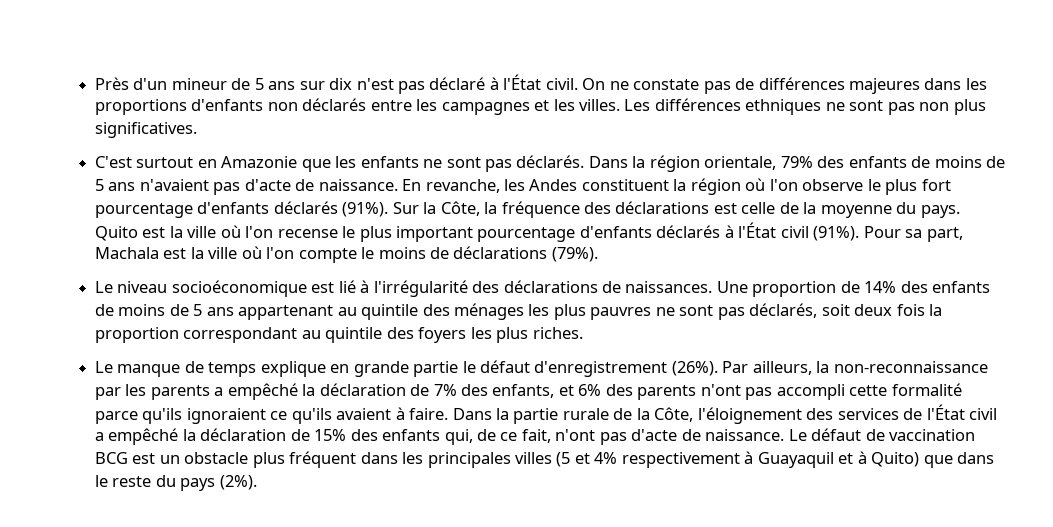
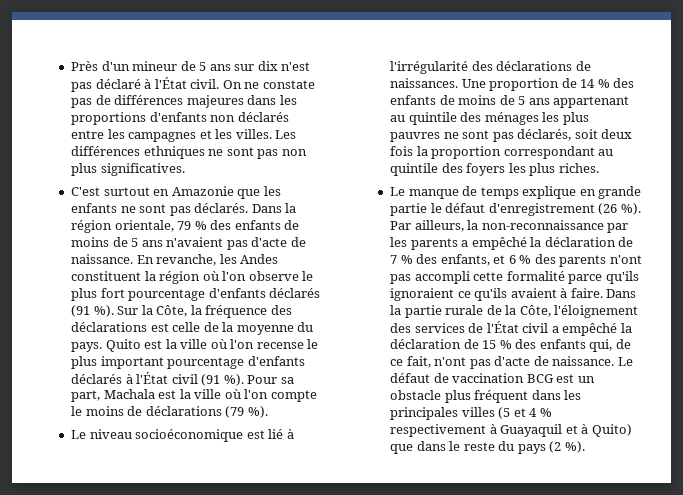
[780,156,813,168] 79% -> [177,221,207,230] 79 %
[342,202,389,217] (91%). -> [71,305,114,317] (91 %).
[813,226,860,241] (91%). -> [201,374,244,386] (91 %).
[551,247,598,262] (79%). -> [225,406,268,418] (79 %).
[864,281,897,293] 14% -> [580,79,610,88] 14 %
[671,361,718,376] (26%). -> [598,203,641,215] (26 %).
[433,384,457,396] 7% -> [390,255,413,264] 7 %
[578,384,602,396] 6% -> [508,255,532,264] 6 %
[314,429,347,441] 15% -> [482,340,512,349] 15 %
[594,452,618,464] 4% -> [529,408,552,417] 4 %
[219,475,257,490] (2%). -> [549,441,585,453] (2 %).

